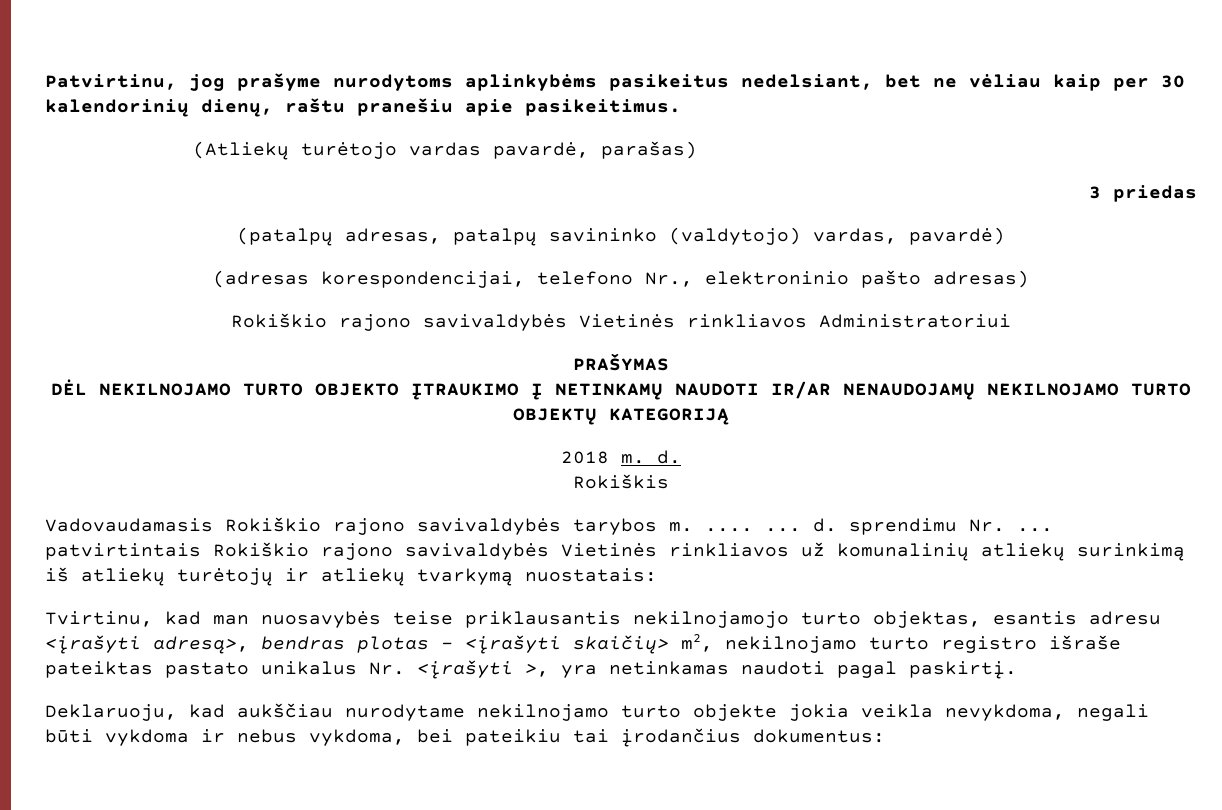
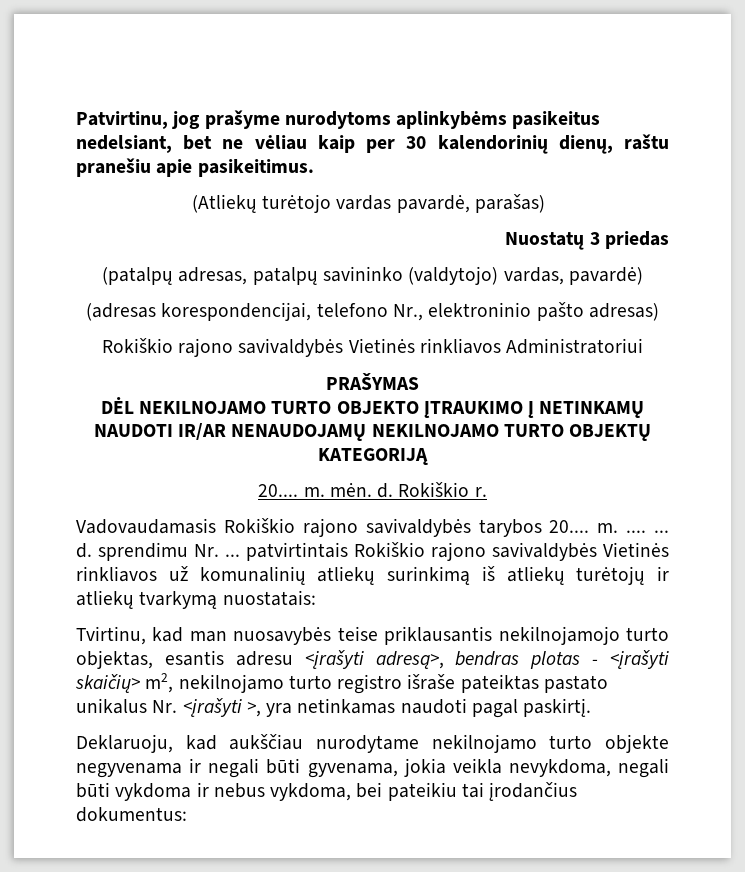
(698, 150) none -> [505,232,585,250] Nuostatų
[561,450,681,464] [573,474,669,489] 2018 m. d. // Rokiškis -> [258,482,487,498] 20.... m. mėn. d. Rokiškio r.
(657, 526) none -> [549,520,590,533] 20....
(777, 712) none -> [76,758,398,778] negyvenama ir negali būti gyvenama,

